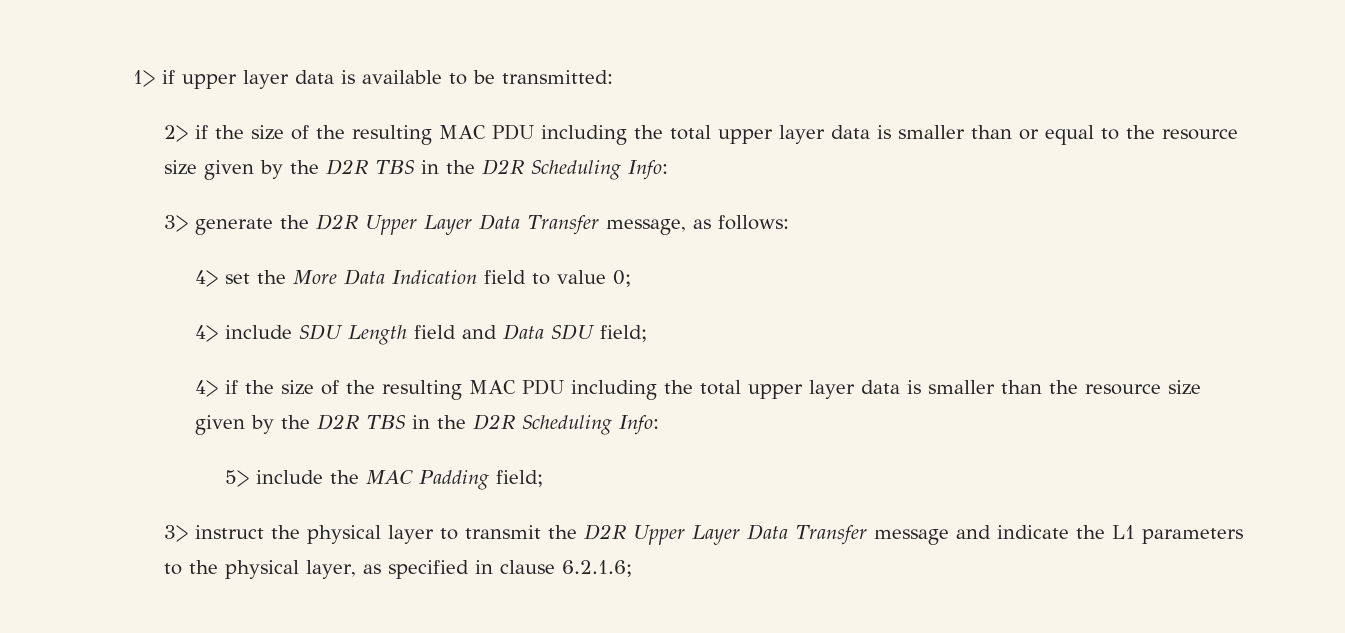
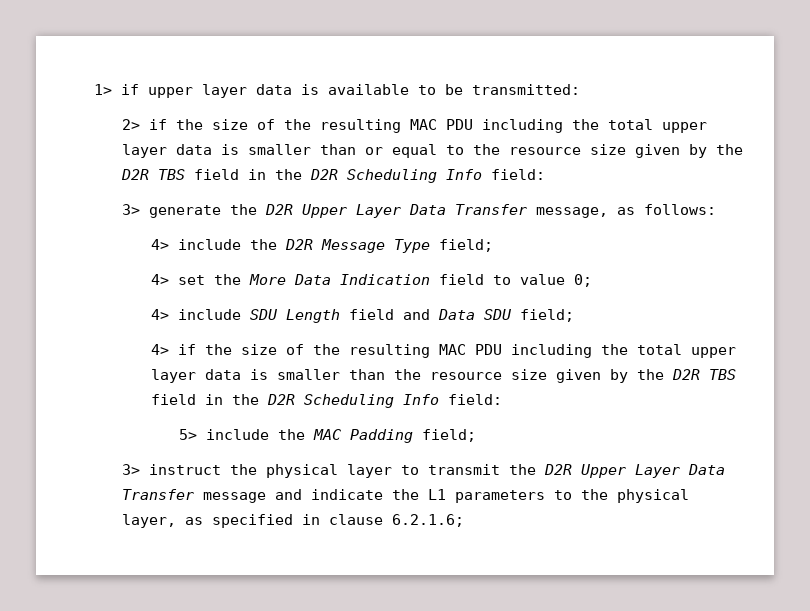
[420,159,668,180] in the D2R Scheduling Info: -> [194,169,546,183] field in the D2R Scheduling Info field:
(789, 222) none -> [150,239,493,253] // 4> include the D2R Message Type field;
[411,414,659,435] in the D2R Scheduling Info: -> [150,394,502,408] field in the D2R Scheduling Info field:

